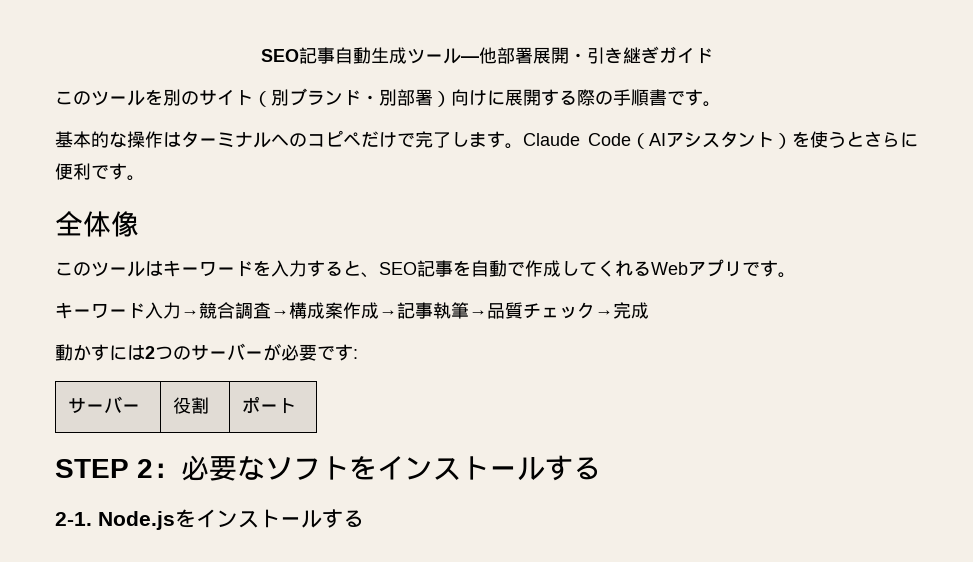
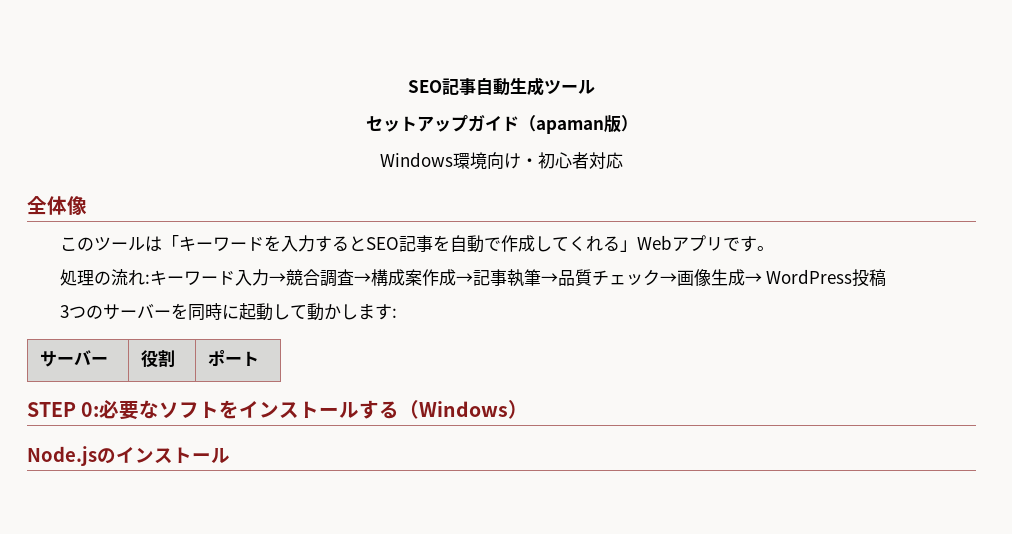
[460,46,713,64] [55,88,721,107] [55,130,918,149] [55,163,145,181] —他部署展開・引き継ぎガイド // このツールを別のサイト（別ブランド・別部署）向けに展開する際の手順書です。 // 基本的な操作はターミナルへのコピペだけで完了します。Claude Code（AIアシスタント）を使うとさらに便利です。 -> [365,115,638,134] [380,152,623,170] // セットアップガイド（apaman版） // Windows環境向け・初心者対応
(163, 268) none -> [161,235,179,250] 「
[361,272,379,278] 、 -> (366, 243) none
(651, 268) none -> [619,240,637,252] 」
(796, 275) none -> [59,269,150,286] 処理の流れ:
[613,302,649,319] [55,343,335,361] 完成 // 動かすには2つのサーバーが必要で -> [676,269,887,287] [59,303,375,321] 画像生成→ WordPress投稿 // 3つのサーバーを同時に起動して動かしま
[137,459,181,478] 2： -> [81,402,100,417] 0:
[55,509,364,530] // 2-1. Node.jsをインストールする -> [399,400,529,419] [27,446,230,466] （Windows） // Node.jsのインストール

